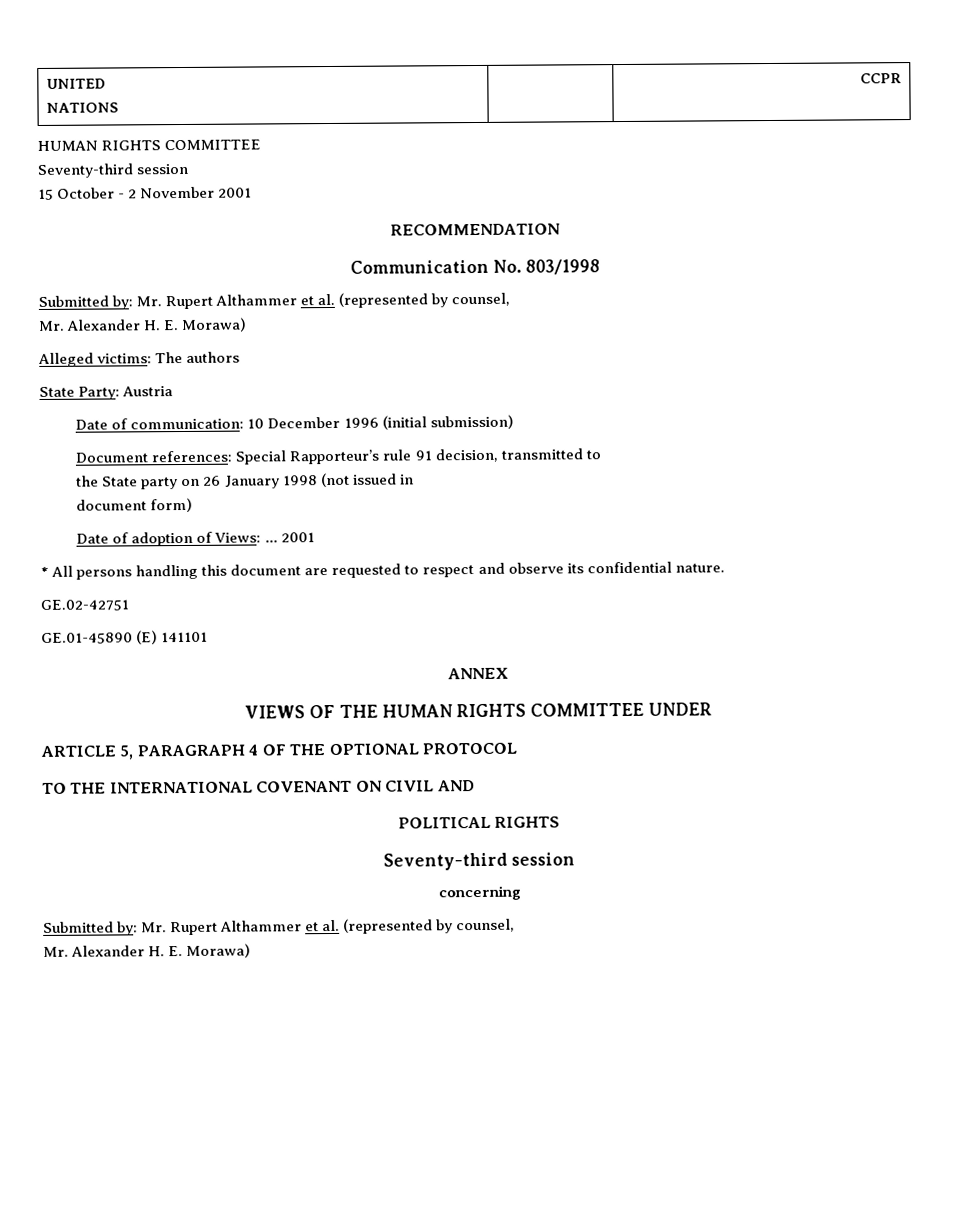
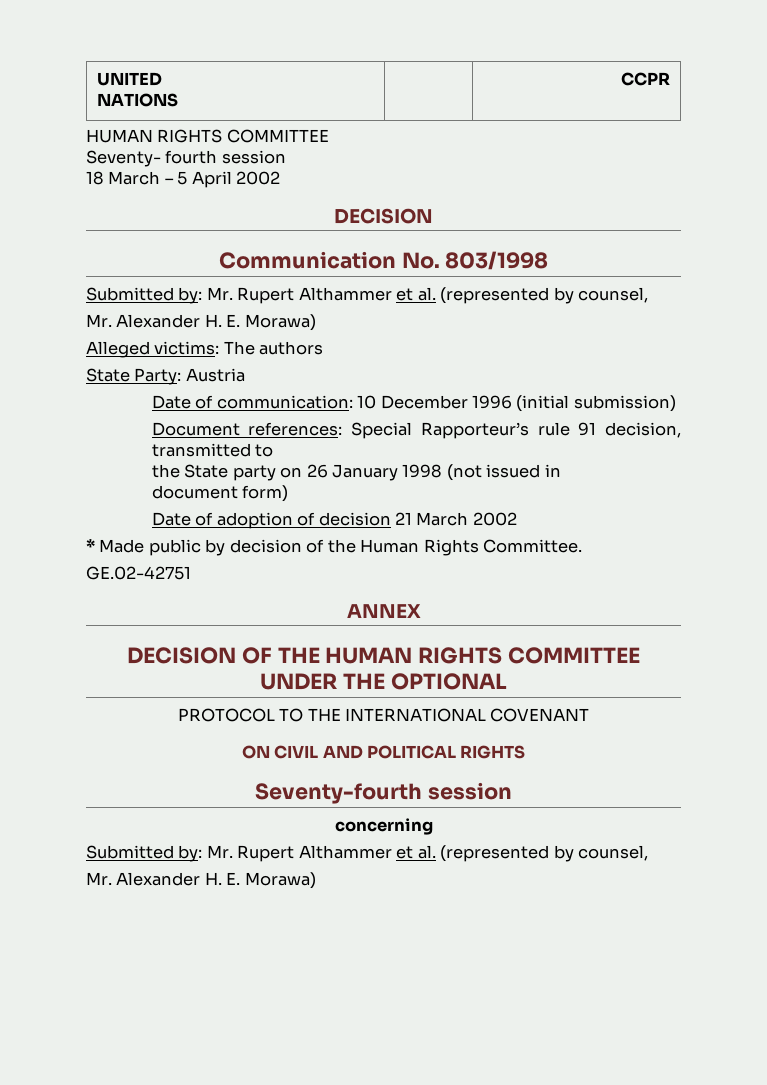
[37,163,189,178] [38,186,253,200] [390,223,560,236] Seventy-third session // 15 October - 2 November 2001 // RECOMMENDATION -> [86,150,286,167] [86,171,281,188] [334,208,433,224] Seventy- fourth session // 18 March – 5 April 2002 // DECISION
[214,532,315,543] [40,561,725,580] [40,599,129,611] [41,630,209,645] Views: … 2001 // * All persons handling this document are requested to respect and observe its confidential nature. // GE.02-42751 // GE.01-45890 (E) 141101 -> [318,512,517,526] [86,539,583,556] [86,566,191,580] decision 21 March 2002 // * Made public by decision of the Human Rights Committee. // GE.02-42751
[244,705,306,719] VIEWS -> [127,647,237,664] DECISION
[41,744,286,760] // ARTICLE 5, PARAGRAPH 4 OF -> (338, 681) none
(419, 749) none -> (507, 681) //
(518, 748) // -> (275, 715) none
(353, 786) none -> (590, 715) //
(475, 786) // -> (363, 752) none
[382,852,508,871] Seventy-third -> [255,783,423,804] Seventy-fourth

